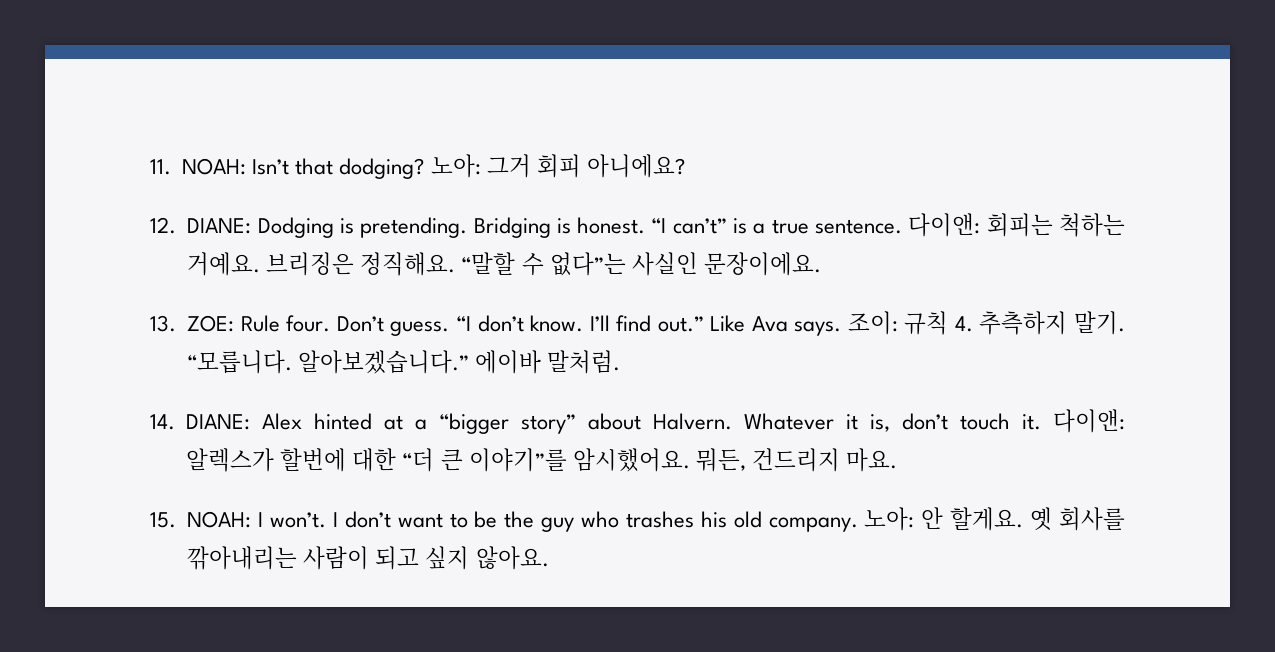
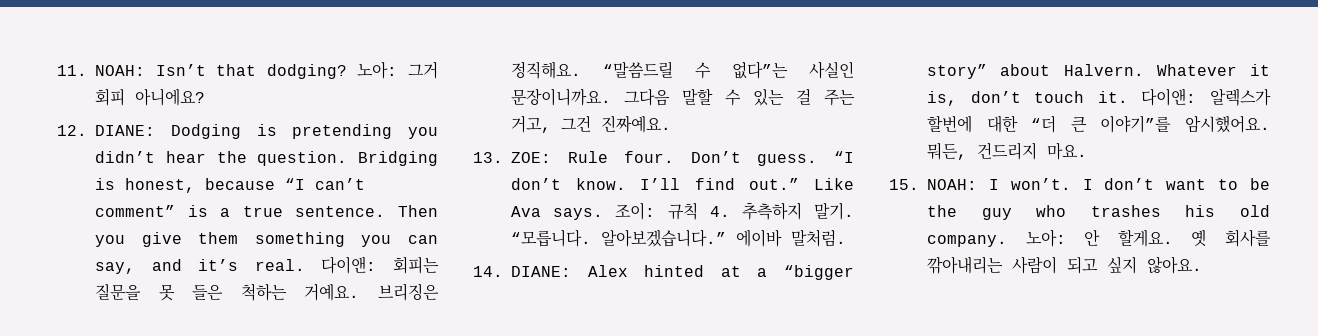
[360,213,1053,238] pretending. Bridging is honest. “I can’t” is a true sentence. 다이앤: 회피는 -> [292,124,438,139] [95,151,438,166] [95,178,365,193] [95,205,438,217] [95,232,438,247] [95,256,439,274] [95,283,224,301] pretending you didn’t hear the question. Bridging is honest, because “I can’t comment” is a true sentence. Then you give them something you can say, and it’s real. 다이앤: 회피는 질문을 못 들은
[461,252,516,275] “말할 -> [603,61,673,79] “말씀드릴
[703,252,821,276] 문장이에요. -> [511,88,855,106] [511,115,671,133] 문장이니까요. 그다음 말할 수 있는 걸 주는 거고, 그건 진짜예요.

